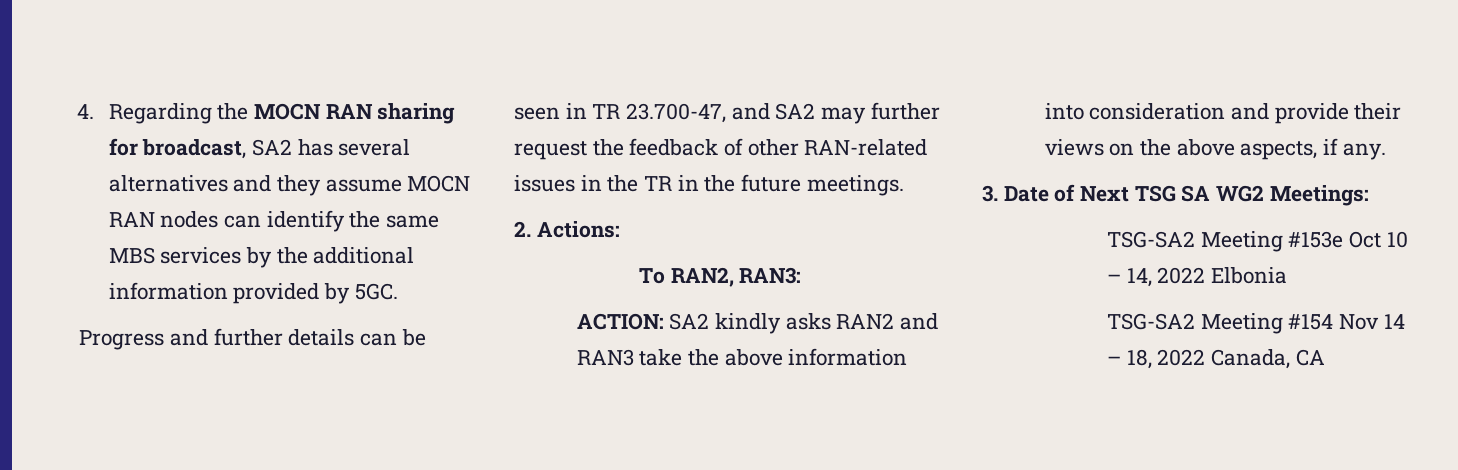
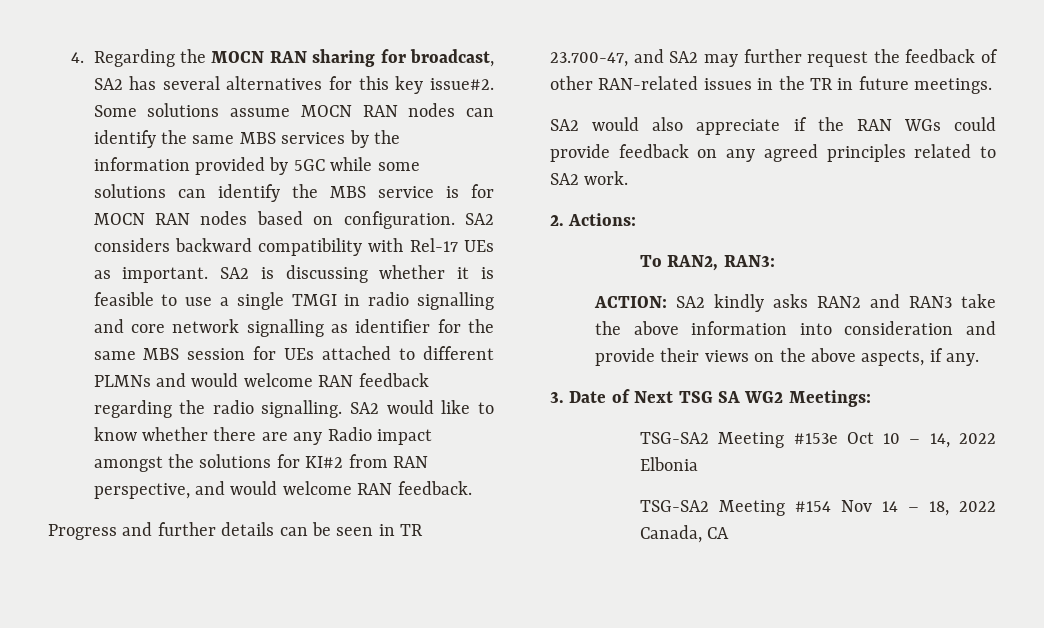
[233,175,321,196] and they -> [329,76,495,94] [93,103,220,117] for this key issue#2. Some solutions
[313,247,415,264] additional -> (400, 137) none
[354,283,398,300] 5GC. -> [293,157,420,171] [93,184,495,202] [93,211,495,229] [93,238,495,256] [93,265,494,283] [93,292,495,310] [93,319,495,337] [93,346,494,360] [93,373,429,387] [93,400,495,418] [93,427,432,445] [93,454,428,472] [93,481,472,499] 5GC while some solutions can identify the MBS service is for MOCN RAN nodes based on configuration. SA2 considers backward compatibility with Rel-17 UEs as important. SA2 is discussing whether it is feasible to use a single TMGI in radio signalling and core network signalling as identifier for the same MBS session for UEs attached to different PLMNs and would welcome RAN feedback regarding the radio signalling. SA2 would like to know whether there are any Radio impact amongst the solutions for KI#2 from RAN perspective, and would welcome RAN feedback.
[704,175,736,192] the -> (854, 84) none
(904, 185) none -> [550,117,996,135] [550,144,996,162] [550,171,629,185] // SA2 would also appreciate if the RAN WGs could provide feedback on any agreed principles related to SA2 work.

